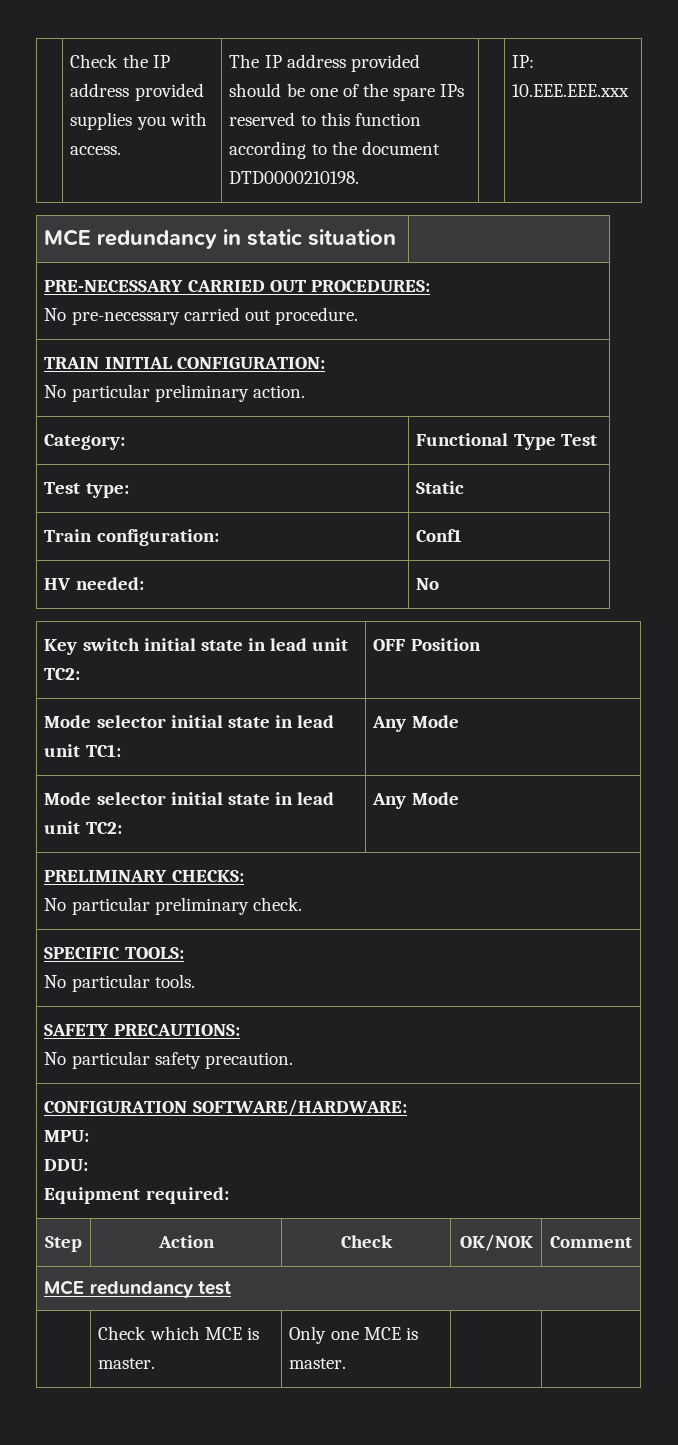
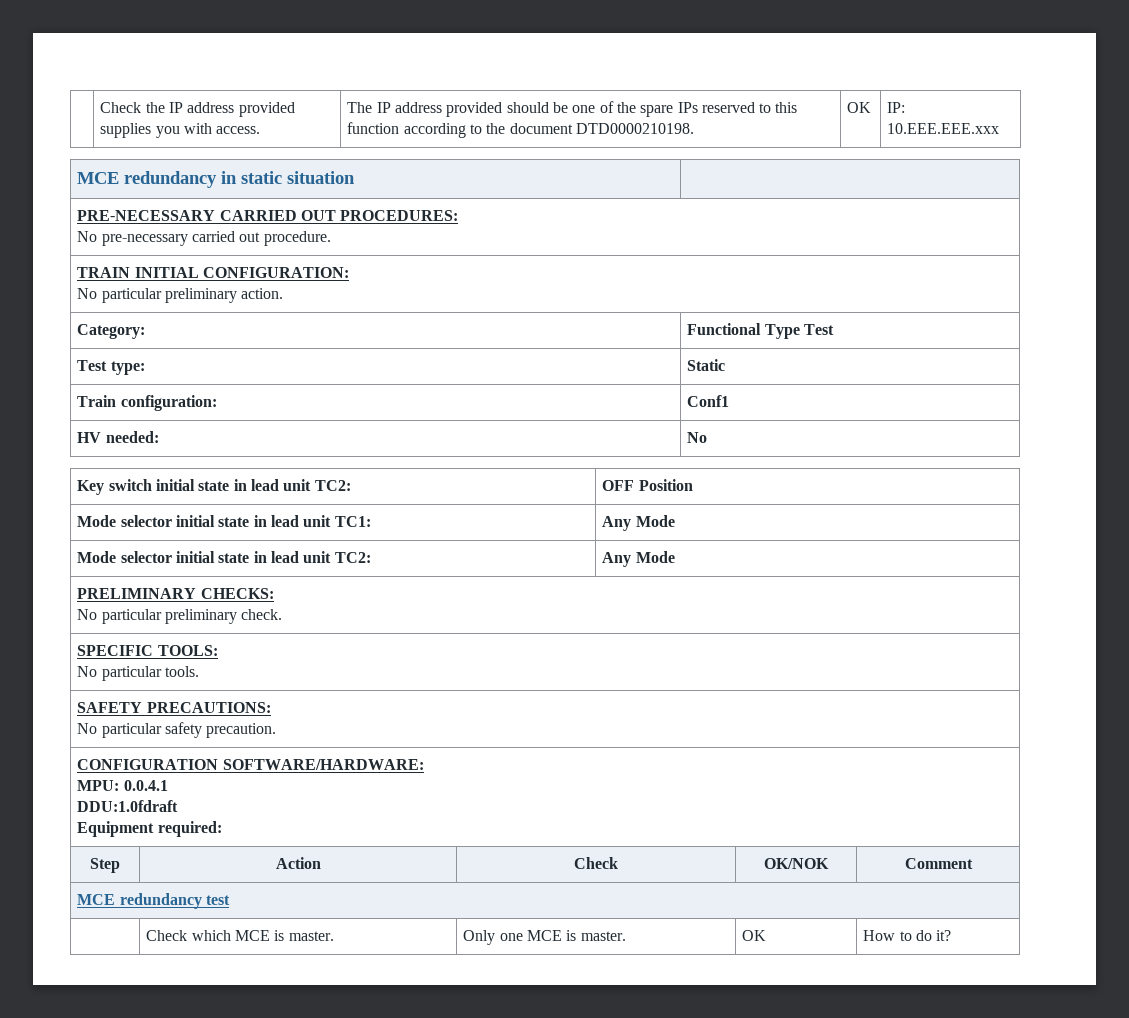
(360, 177) none -> [847,102,872,113] OK
[44,1159,89,1171] // DDU: -> [123,780,168,791] [77,800,179,812] 0.0.4.1 // DDU:1.0fdraft
(347, 1363) | -> [742,930,767,941] [863,930,952,941] OK | How to do it?

